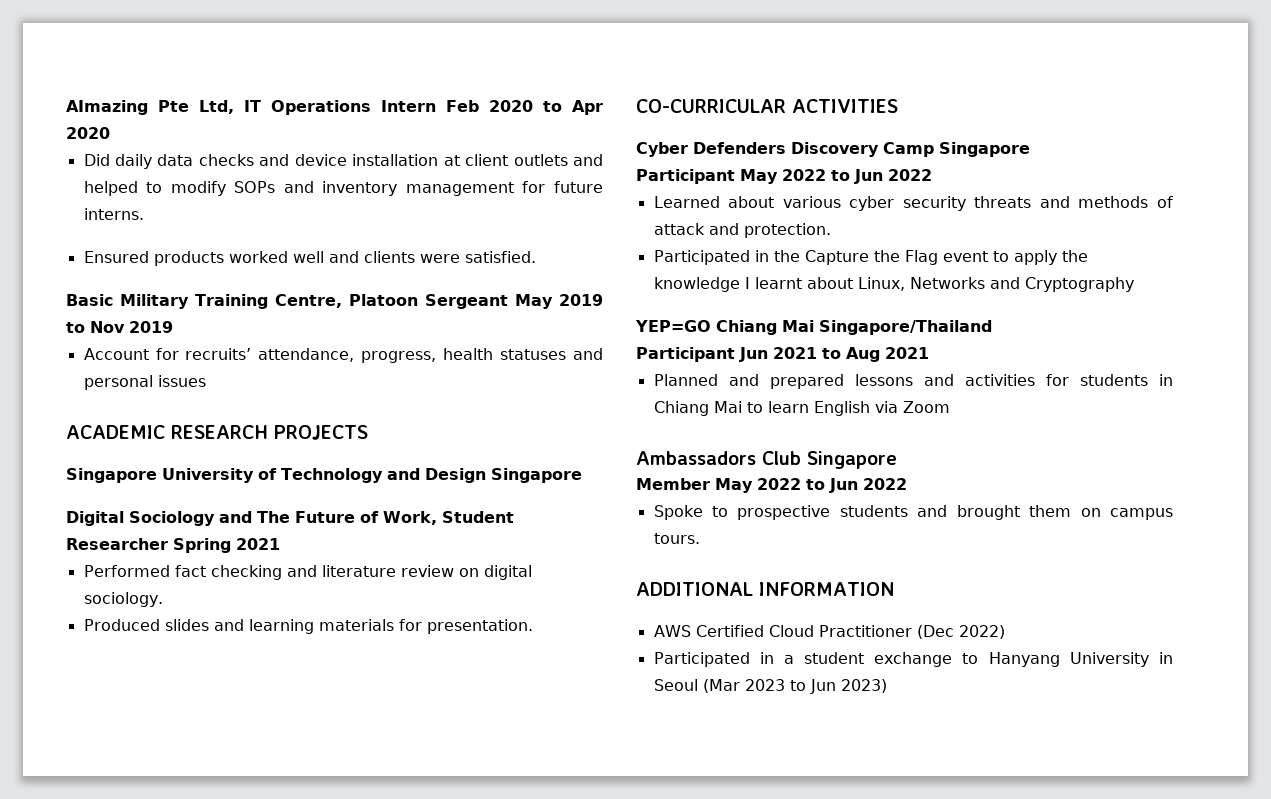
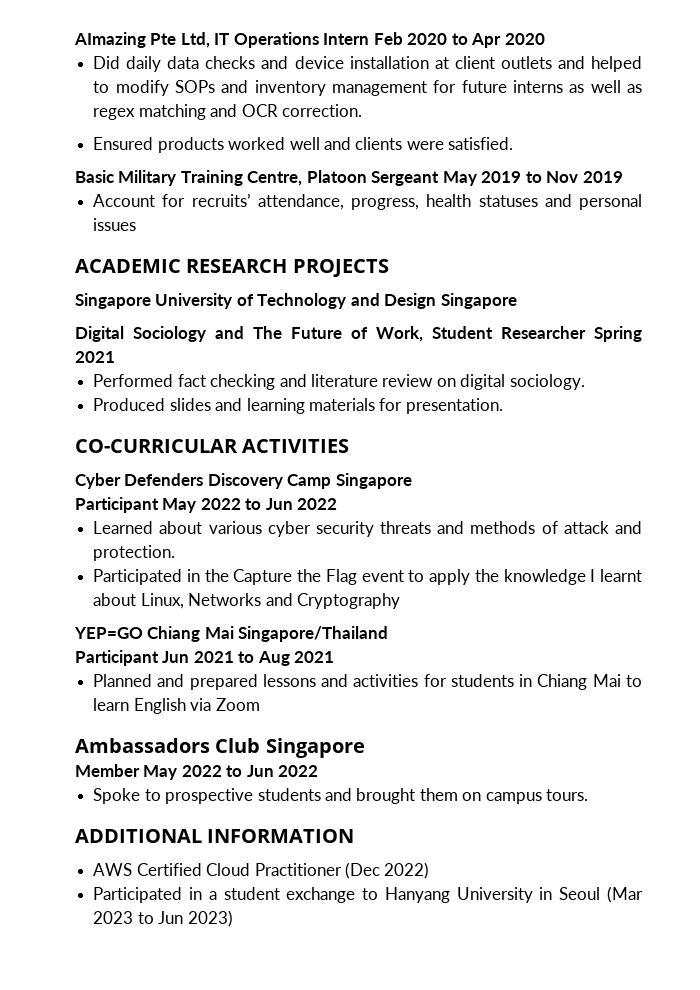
[83,208,144,220] interns. -> [512,80,643,93] [93,104,362,120] interns as well as regex matching and OCR correction.

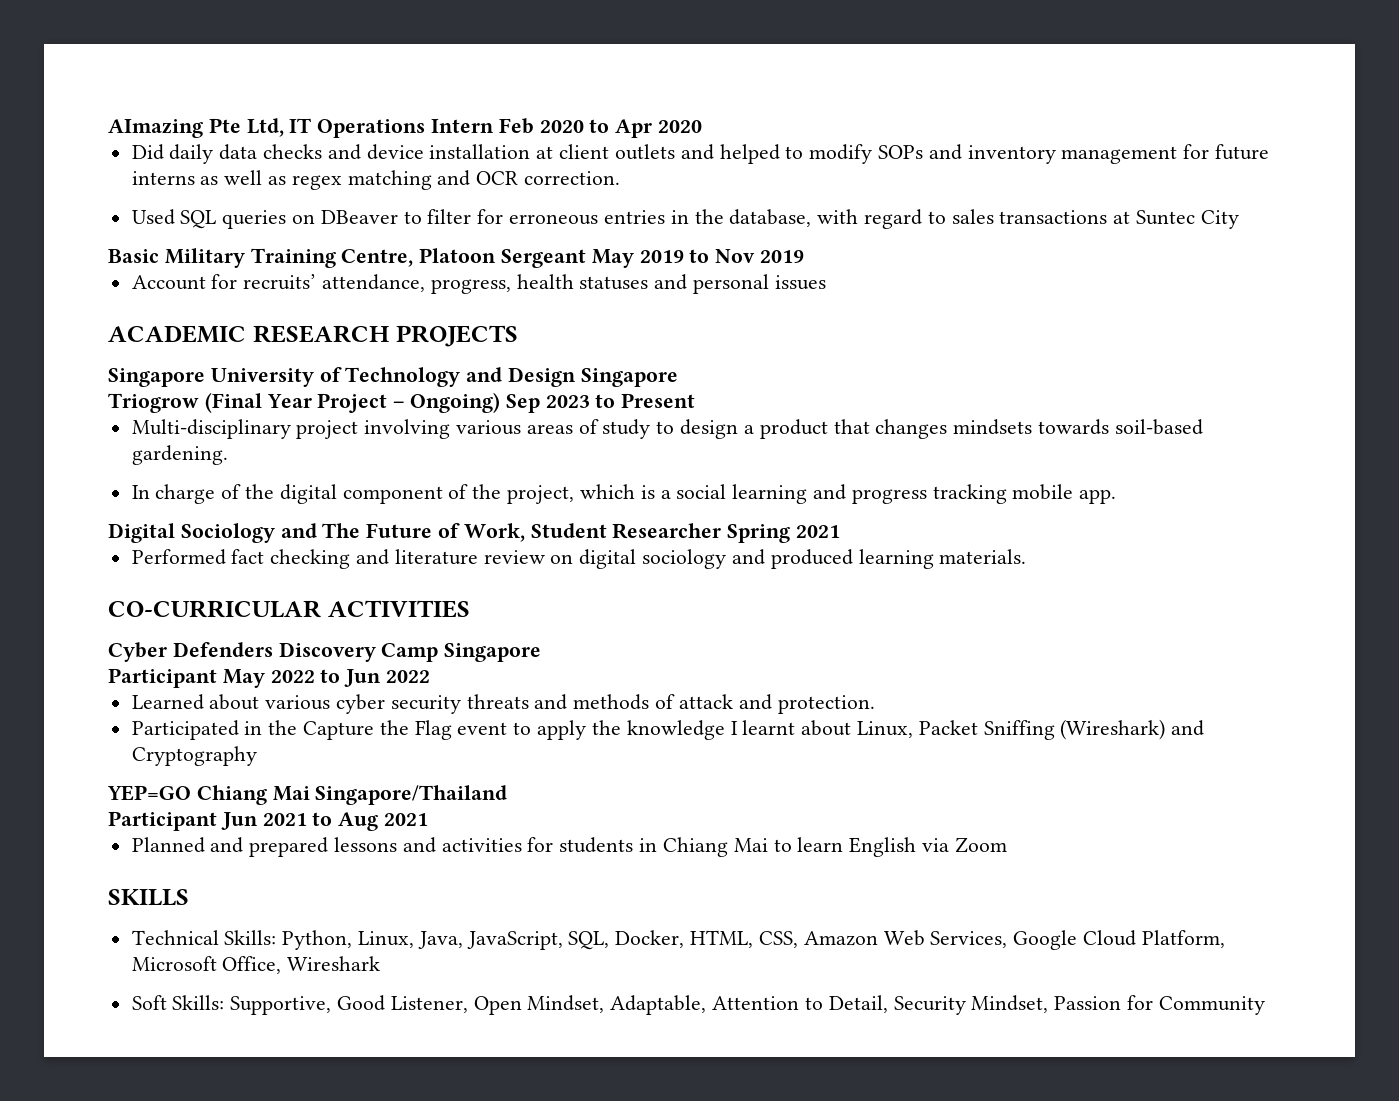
[93,137,514,153] Ensured products worked well and clients were satisfied. -> [131,209,1239,229] Used SQL queries on DBeaver to filter for erroneous entries in the database, with regard to sales transactions at Suntec City
(517, 301) none -> [108,392,696,413] [131,419,1203,439] [131,445,228,465] [131,484,1117,504] // Triogrow (Final Year Project – Ongoing) Sep 2023 to Present // Multi-disciplinary project involving various areas of study to design a product that changes mindsets towards soil-based gardening. // In charge of the digital component of the project, which is a social learning and progress tracking mobile app.
[509,374,585,390] [93,398,503,414] sociology. // Produced slides and learning materials for presentation. -> [642,549,1027,569] sociology and produced learning materials.
[188,593,262,606] Networks -> [918,719,1166,740] Packet Sniffing (Wireshark)
[75,738,365,758] [75,764,319,780] [93,788,589,804] [75,829,355,843] [93,862,430,879] [93,886,644,903] [93,910,233,927] Ambassadors Club Singapore // Member May 2022 to Jun 2022 // Spoke to prospective students and brought them on campus tours. // ADDITIONAL INFORMATION // AWS Certified Cloud Practitioner (Dec 2022) // Participated in a student exchange to Hanyang University in Seoul (Mar 2023 to Jun 2023) -> [108,889,189,906] [131,930,1225,950] [131,956,381,974] [131,995,1265,1015] SKILLS // Technical Skills: Python, Linux, Java, JavaScript, SQL, Docker, HTML, CSS, Amazon Web Services, Google Cloud Platform, Microsoft Office, Wireshark // Soft Skills: Supportive, Good Listener, Open Mindset, Adaptable, Attention to Detail, Security Mindset, Passion for Community

